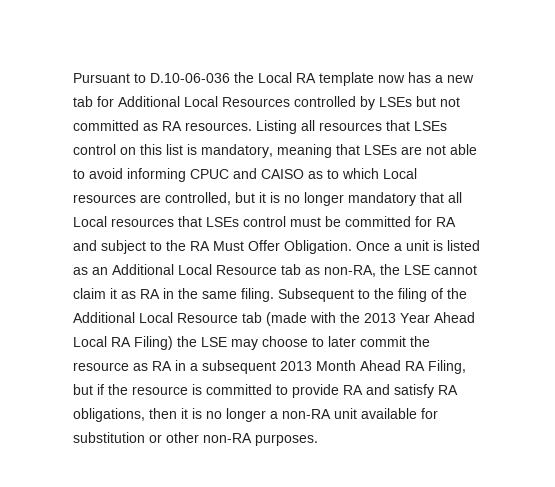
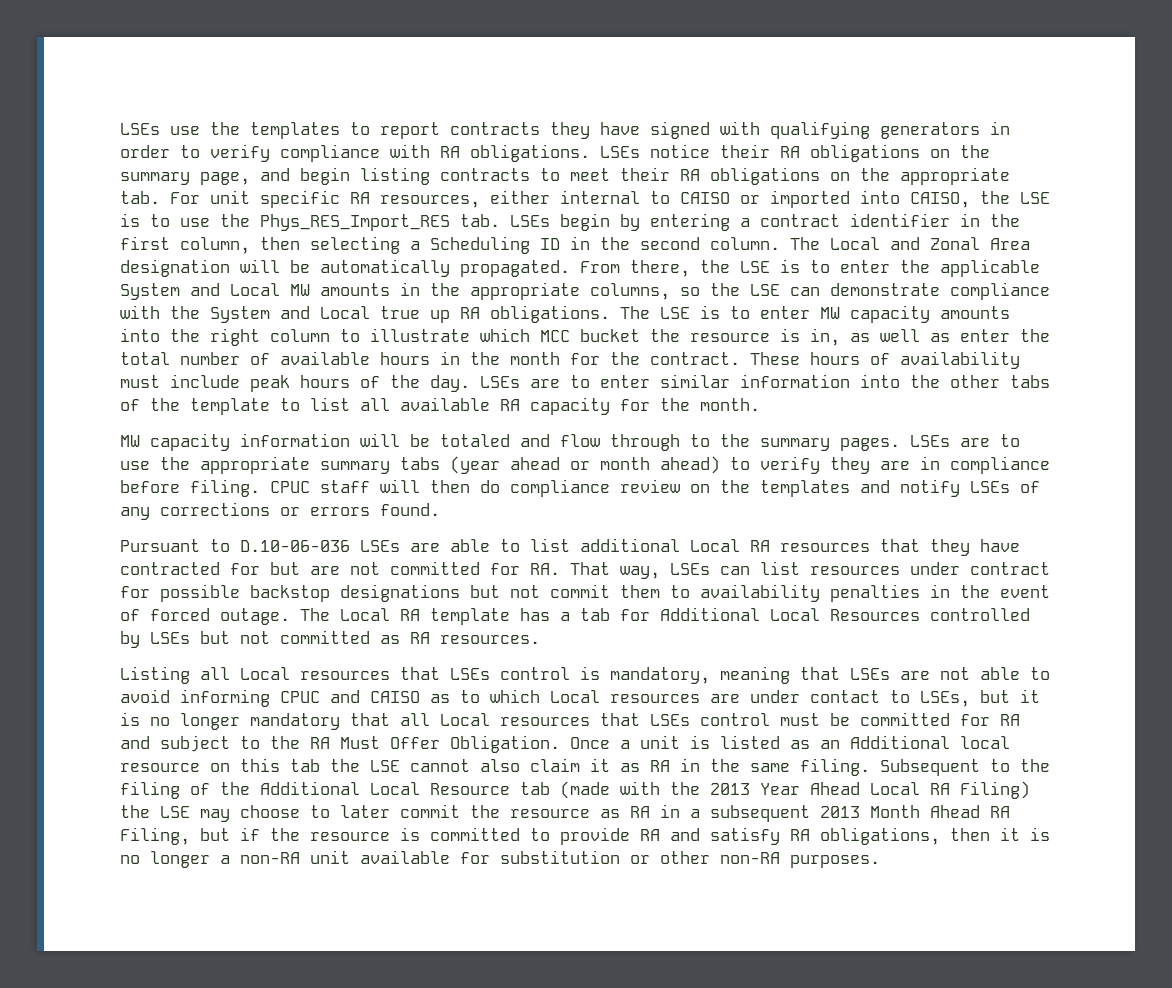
[73,72,254,83] Pursuant to D.10-06-036 the -> [120,121,1010,139] [120,144,990,162] [120,167,1010,185] [120,190,1050,208] [120,213,1020,231] [120,236,1030,254] [120,259,1040,277] [120,282,1050,300] [120,305,1010,323] [120,328,1050,346] [120,351,1020,369] [120,374,1050,392] [120,397,760,415] [120,433,1020,451] [120,456,1050,474] [120,479,1040,497] [120,502,440,520] [120,538,1020,556] [120,561,1050,579] [120,584,1050,602] [120,608,330,625] LSEs use the templates to report contracts they have signed with qualifying generators in order to verify compliance with RA obligations. LSEs notice their RA obligations on the summary page, and begin listing contracts to meet their RA obligations on the appropriate tab. For unit specific RA resources, either internal to CAISO or imported into CAISO, the LSE is to use the Phys_RES_Import_RES tab. LSEs begin by entering a contract identifier in the first column, then selecting a Scheduling ID in the second column. The Local and Zonal Area designation will be automatically propagated. From there, the LSE is to enter the applicable System and Local MW amounts in the appropriate columns, so the LSE can demonstrate compliance with the System and Local true up RA obligations. The LSE is to enter MW capacity amounts into the right column to illustrate which MCC bucket the resource is in, as well as enter the total number of available hours in the month for the contract. These hours of availability must include peak hours of the day. LSEs are to enter similar information into the other tabs of the template to list all available RA capacity for the month. // MW capacity information will be totaled and flow through to the summary pages. LSEs are to use the appropriate summary tabs (year ahead or month ahead) to verify they are in compliance before filing. CPUC staff will then do compliance review on the templates and notify LSEs of any corrections or errors found. // Pursuant to D.10-06-036 LSEs are able to list additional Local RA resources that they have contracted for but are not committed for RA. That way, LSEs can list resources under contract for possible backstop designations but not commit them to availability penalties in the event of forced outage. The
[378,75,405,83] now -> (510, 616) none
[447,75,474,83] new -> (570, 616) none
(252, 126) none -> (540, 639) //
[319,120,447,131] [73,144,183,155] resources that LSEs control on this list -> [240,667,570,680] Local resources that LSEs control
[165,192,231,205] controlled, -> [750,690,970,707] under contact to LSEs,
[178,264,376,277] Local Resource tab as non-RA, -> [960,736,1010,749] [120,758,320,772] local resource on this tab
(477, 270) none -> [480,759,520,772] also

